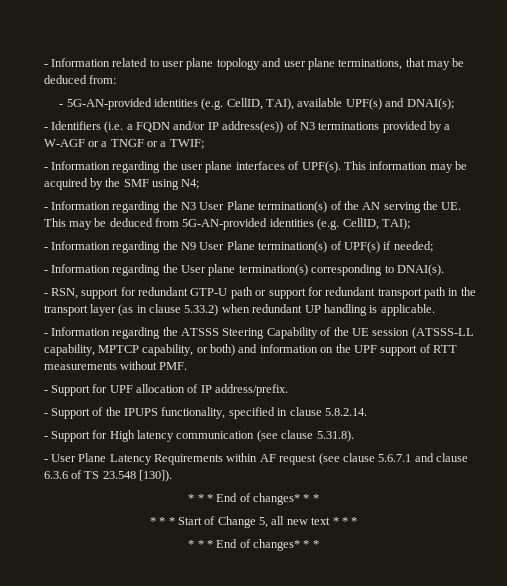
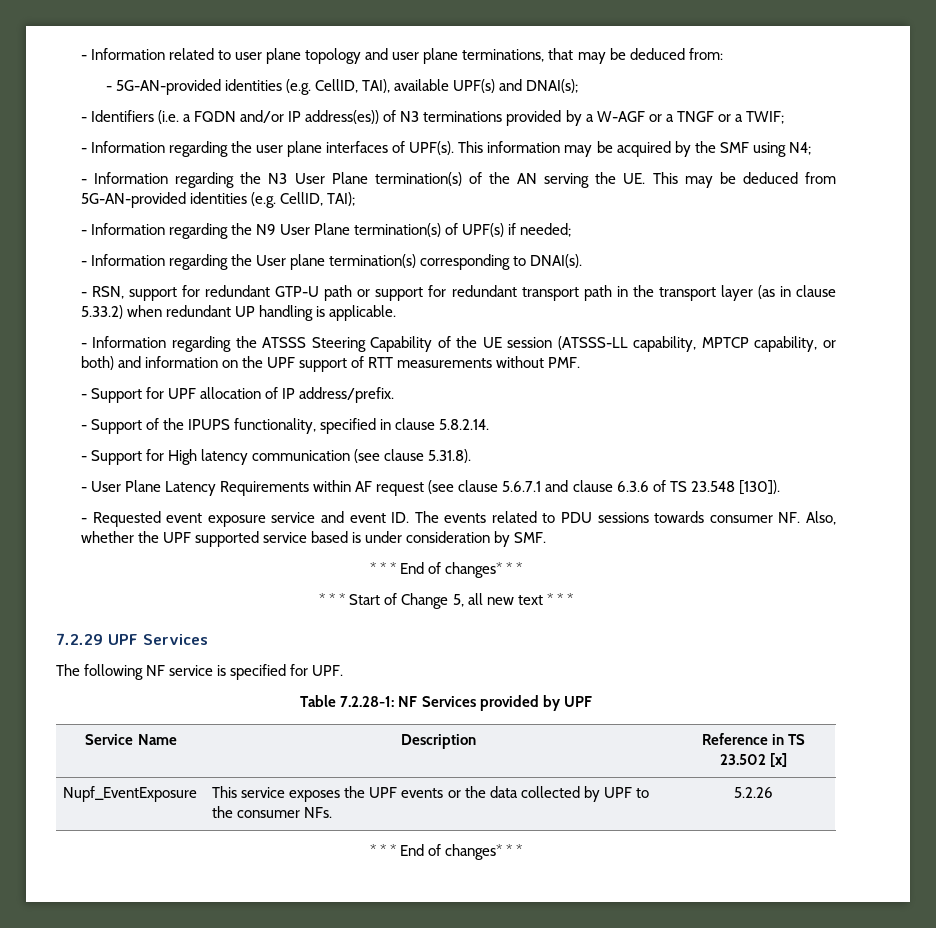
(173, 476) none -> [80,511,837,527] [80,531,547,547] // - Requested event exposure service and event ID. The events related to PDU sessions towards consumer NF. Also, whether the UPF supported service based is under consideration by SMF.
(358, 521) none -> [56,633,208,645] [56,664,344,680] [300,695,592,711] [85,734,177,745] [401,734,476,749] [701,733,806,745] [719,753,788,767] [63,786,198,802] [212,786,649,802] [212,806,333,818] [734,787,773,798] // 7.2.29 UPF Services // The following NF service is specified for UPF. // Table 7.2.28-1: NF Services provided by UPF // Service Name | Description | Reference in TS 23.502 [x] // Nupf_EventExposure | This service exposes the UPF events or the data collected by UPF to the consumer NFs. | 5.2.26

